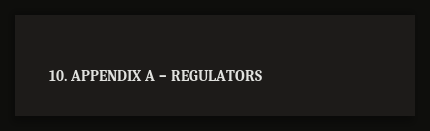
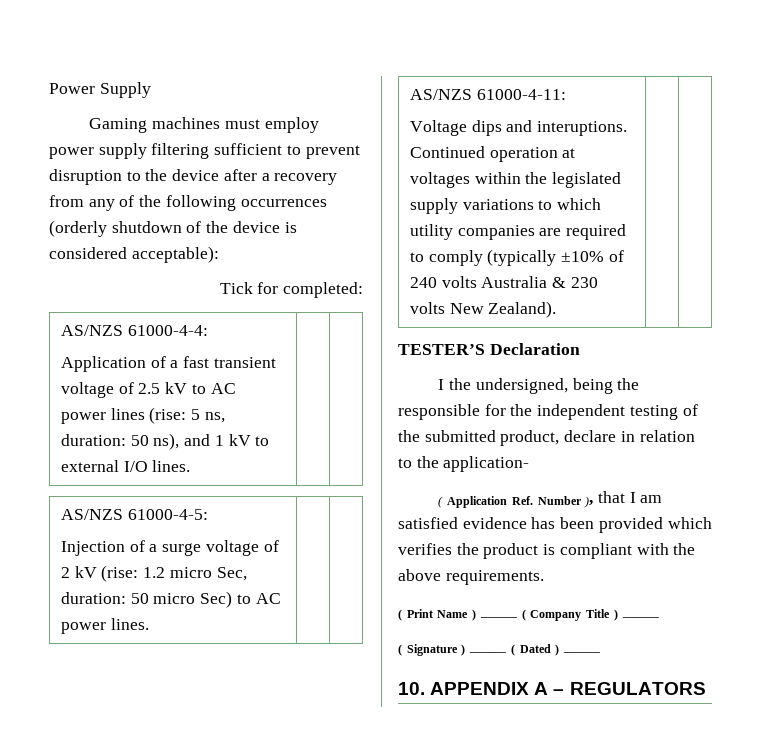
(49, 75) none -> [49,82,151,98] [89,117,319,133] [49,143,360,159] [49,169,338,185] [49,195,327,211] [49,220,297,237] [49,246,219,263] [219,282,363,298] [60,325,208,336] [60,356,276,372] [60,382,236,398] [60,407,225,424] [60,433,270,450] [60,460,191,472] [60,509,208,520] [60,540,279,556] [60,565,247,582] [60,591,281,608] [60,618,149,634] [409,89,566,100] [409,120,628,136] [409,146,576,162] [409,172,622,188] [409,198,602,214] [409,224,627,240] [409,249,624,266] [409,276,598,288] [409,301,557,318] [398,343,580,355] [438,378,640,394] [398,404,698,420] [398,430,695,446] [398,456,530,472] [438,491,663,508] [398,517,712,533] [398,543,696,559] [398,569,544,585] [398,609,659,621] [398,644,601,656] Power Supply // Gaming machines must employ power supply filtering sufficient to prevent disruption to the device after a recovery from any of the following occurrences (orderly shutdown of the device is considered acceptable): // Tick for completed: // AS/NZS 61000-4-4: // Application of a fast transient voltage of 2.5 kV to AC power lines (rise: 5 ns, duration: 50 ns), and 1 kV to external I/O lines. | | // AS/NZS 61000-4-5: // Injection of a surge voltage of 2 kV (rise: 1.2 micro Sec, duration: 50 micro Sec) to AC power lines. | | // AS/NZS 61000-4-11: // Voltage dips and interuptions. Continued operation at voltages within the legislated supply variations to which utility companies are required to comply (typically ±10% of 240 volts Australia & 230 volts New Zealand). | | // TESTER’S Declaration // I the undersigned, being the responsible for the independent testing of the submitted product, declare in relation to the application- // ( Application Ref. Number ), that I am satisfied evidence has been provided which verifies the product is compliant with the above requirements. // ( Print Name ) ____ ( Company Title ) ____ // ( Signature ) ____ ( Dated ) ____ //

